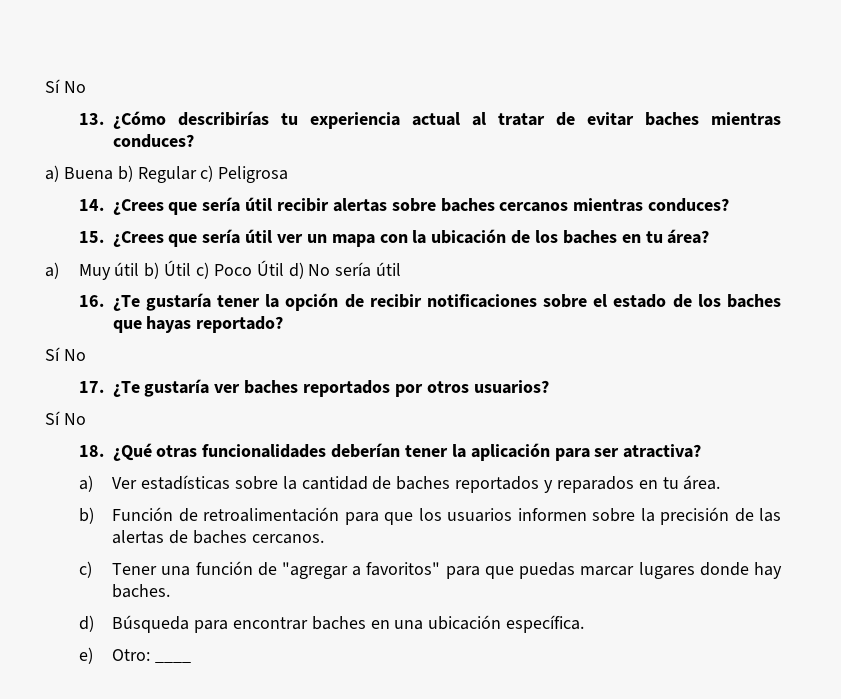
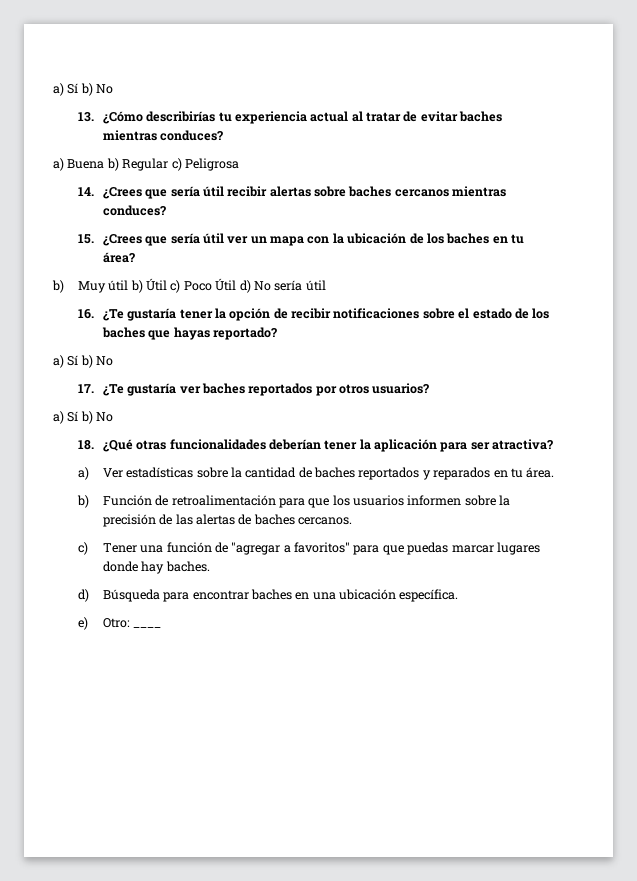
[45,79,60,93] Sí -> [53,83,93,96] a) Sí b)
[45,262,59,279] a) -> [52,280,64,293] b)
[45,347,60,361] Sí -> [53,355,93,368] a) Sí b)
[45,411,60,425] Sí -> [53,411,93,424] a) Sí b)

